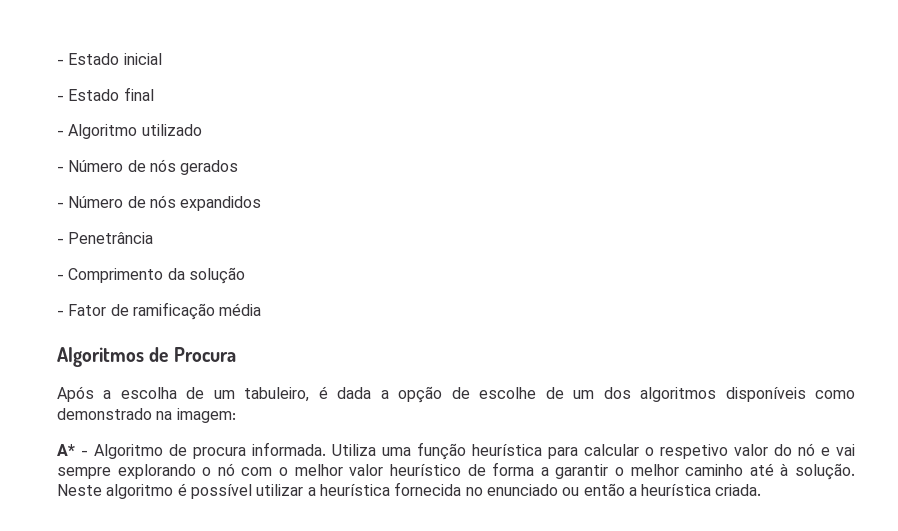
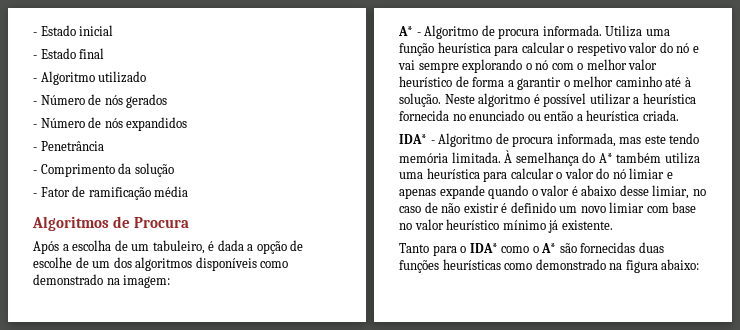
(762, 490) none -> [399,133,700,147] [399,150,700,166] [399,168,673,182] [399,185,706,199] [399,202,697,213] [399,219,613,233] [399,242,664,256] [399,259,700,273] // IDA* - Algoritmo de procura informada, mas este tendo memória limitada. À semelhança do A* também utiliza uma heurística para calcular o valor do nó limiar e apenas expande quando o valor é abaixo desse limiar, no caso de não existir é definido um novo limiar com base no valor heurístico mínimo já existente. // Tanto para o IDA* como o A* são fornecidas duas funções heurísticas como demonstrado na figura abaixo:

